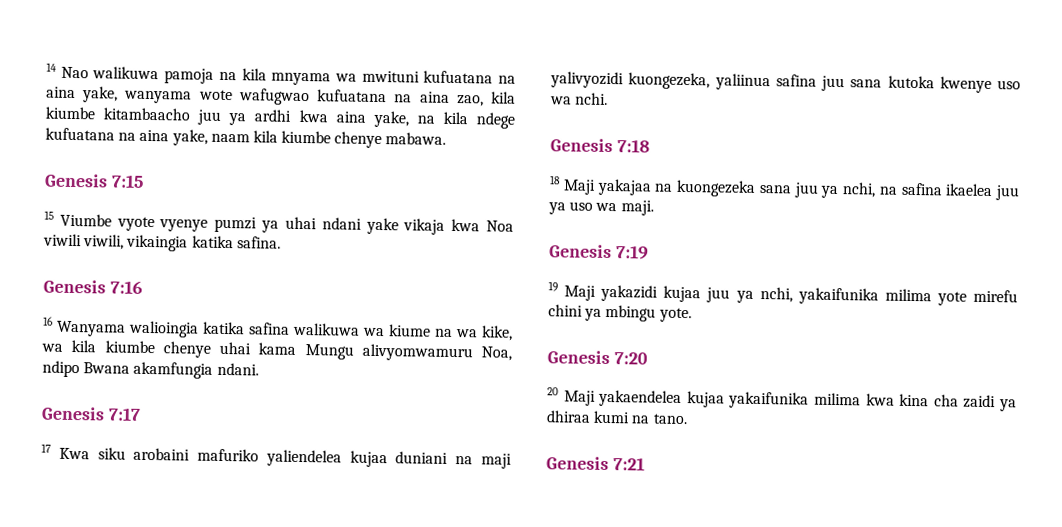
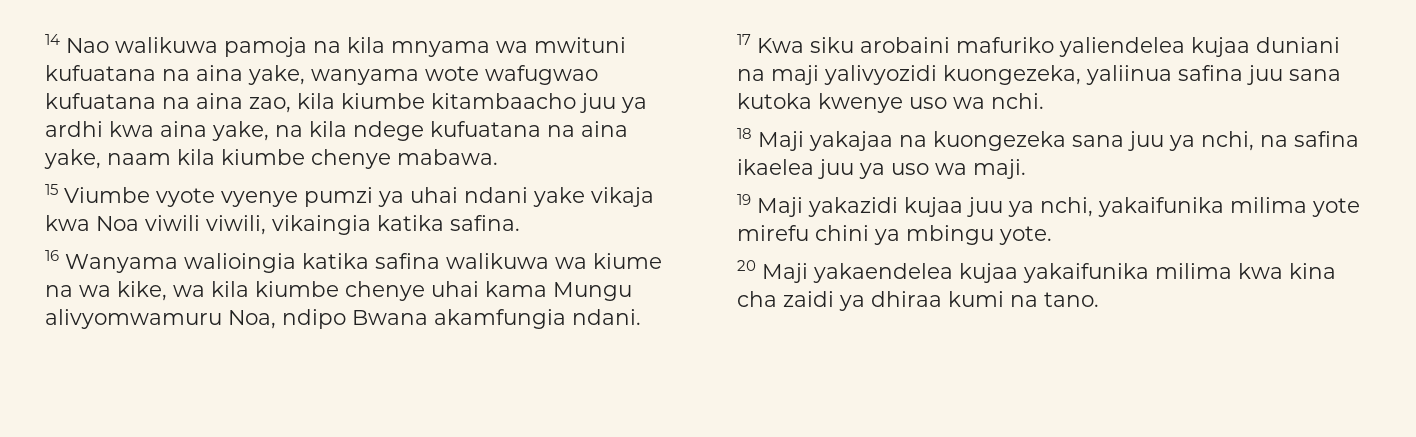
[44,173,144,188] // Genesis 7:15 -> (498, 157) none
[43,279,143,294] // Genesis 7:16 -> (520, 223) none
[41,406,141,421] // Genesis 7:17 -> (641, 317) none
[550,138,650,153] // Genesis 7:18 -> (1044, 101) none
[549,244,649,260] // Genesis 7:19 -> (1026, 169) none
[547,350,648,365] // Genesis 7:20 -> (1052, 235) none
[546,456,645,471] // Genesis 7:21 -> (1099, 299) none

